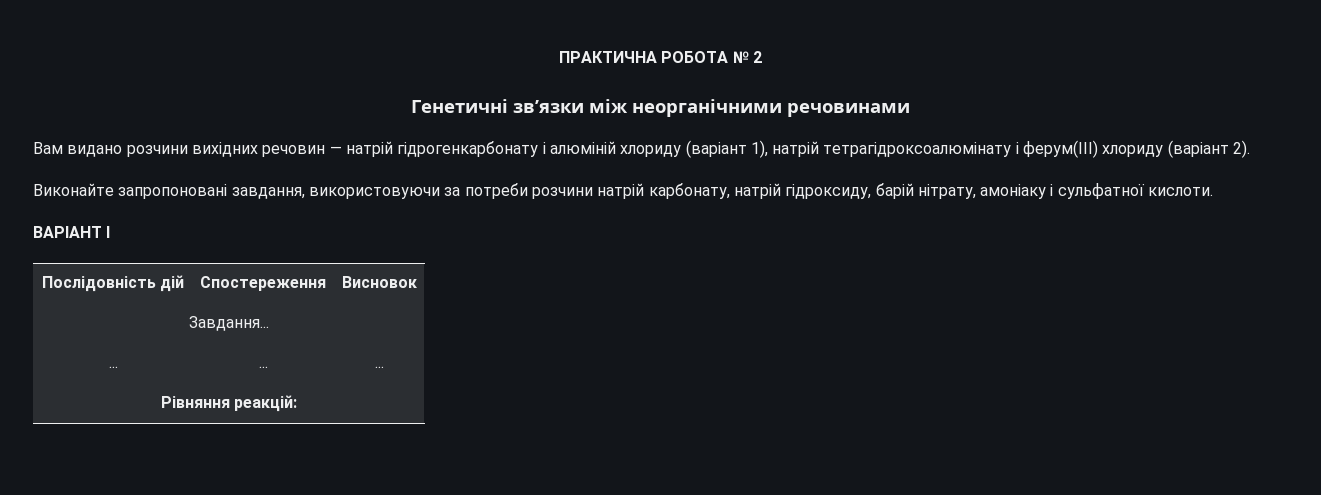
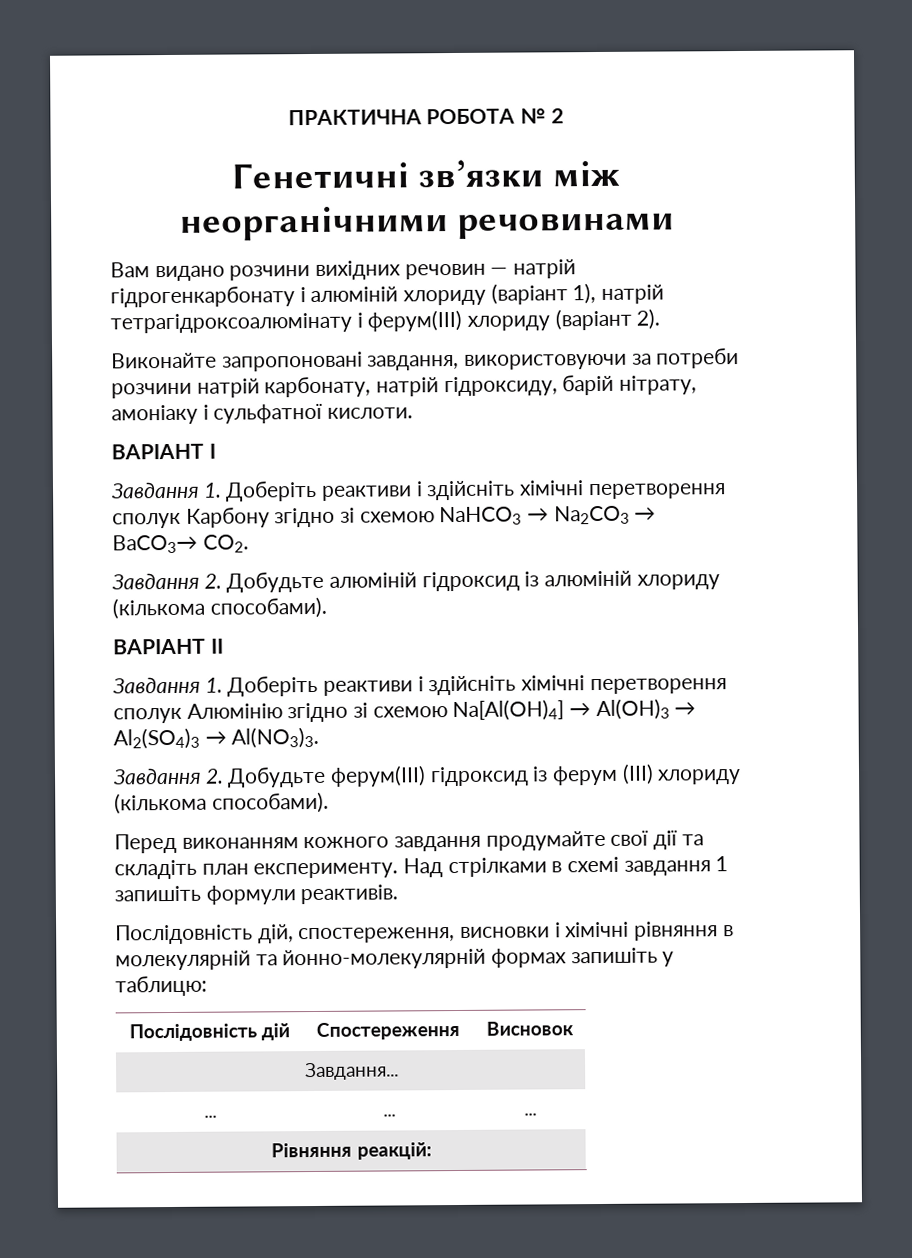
(111, 232) none -> [110,480,726,502] [112,505,657,529] [112,534,249,554] [111,570,720,593] [112,596,327,620] [113,638,224,655] [112,675,727,697] [113,698,697,724] [113,726,320,750] [112,763,742,788] [114,791,329,815] [114,830,704,854] [114,856,729,880] [114,884,399,905] [115,921,734,945] [115,947,675,971] [115,975,207,997] // Завдання 1. Доберіть реактиви і здійсніть хімічні перетворення сполук Карбону згідно зі схемою NaHCO3 → Na2CO3 → ВаСО3→ СО2. // Завдання 2. Добудьте алюміній гідроксид із алюміній хлориду (кількома способами). // ВАРІАНТ II // Завдання 1. Доберіть реактиви і здійсніть хімічні перетворення сполук Алюмінію згідно зі схемою Na[Al(OH)4] → Аl(OН)3 → Al2(SO4)3 → Al(NO3)3. // Завдання 2. Добудьте ферум(ІІІ) гідроксид із ферум (III) хлориду (кількома способами). // Перед виконанням кожного завдання продумайте свої дії та складіть план експерименту. Над стрілками в схемі завдання 1 запишіть формули реактивів. // Послідовність дій, спостереження, висновки і хімічні рівняння в молекулярній та йонно-молекулярній формах запишіть у таблицю:

